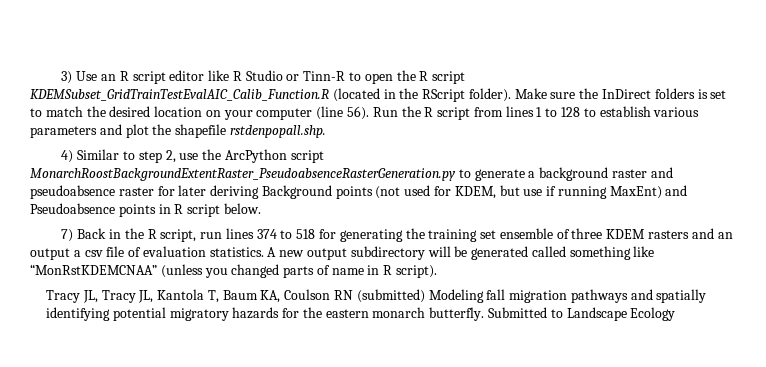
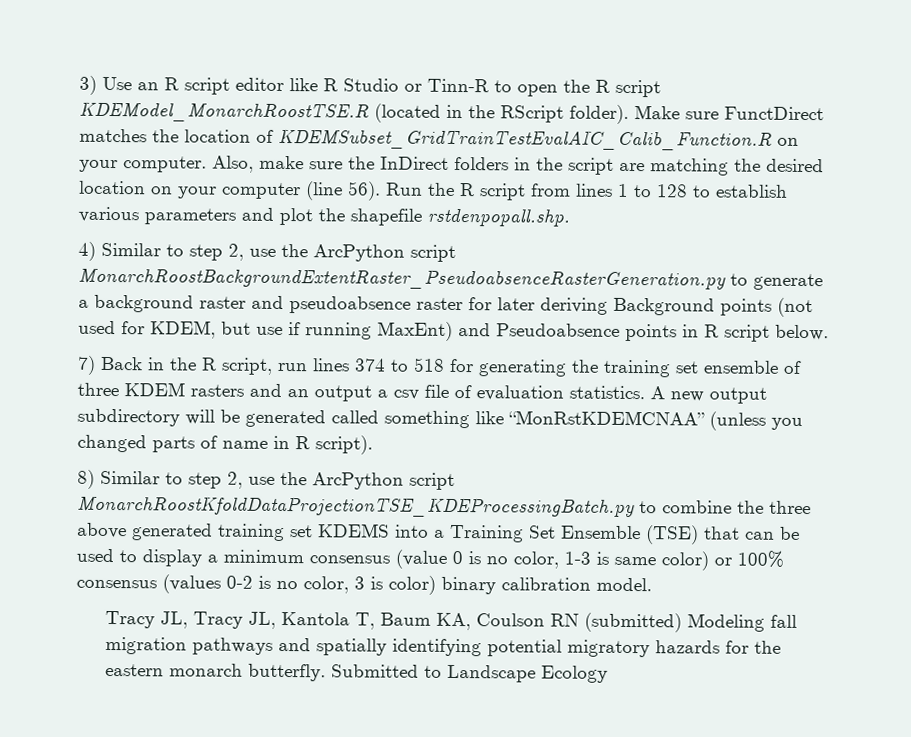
[30,89,329,101] KDEMSubset_GridTrainTestEvalAIC_Calib_Function.R -> [79,101,369,123] KDEModel_MonarchRoostTSE.R
[579,88,727,99] [30,106,83,117] the InDirect folders is set to match -> [724,106,824,121] [79,128,799,151] [79,155,729,176] FunctDirect matches the location of KDEMSubset_GridTrainTestEvalAIC_Calib_Function.R on your computer. Also, make sure the InDirect folders in the script are matching
(438, 271) none -> [77,469,455,490] [77,495,811,519] [77,522,800,545] [76,548,784,571] [76,574,652,595] // 8) Similar to step 2, use the ArcPython script MonarchRoostKfoldDataProjectionTSE_KDEProcessingBatch.py to combine the three above generated training set KDEMS into a Training Set Ensemble (TSE) that can be used to display a minimum consensus (value 0 is no color, 1-3 is same color) or 100% consensus (values 0-2 is no color, 3 is color) binary calibration model.

